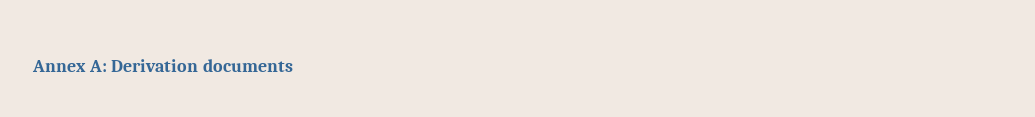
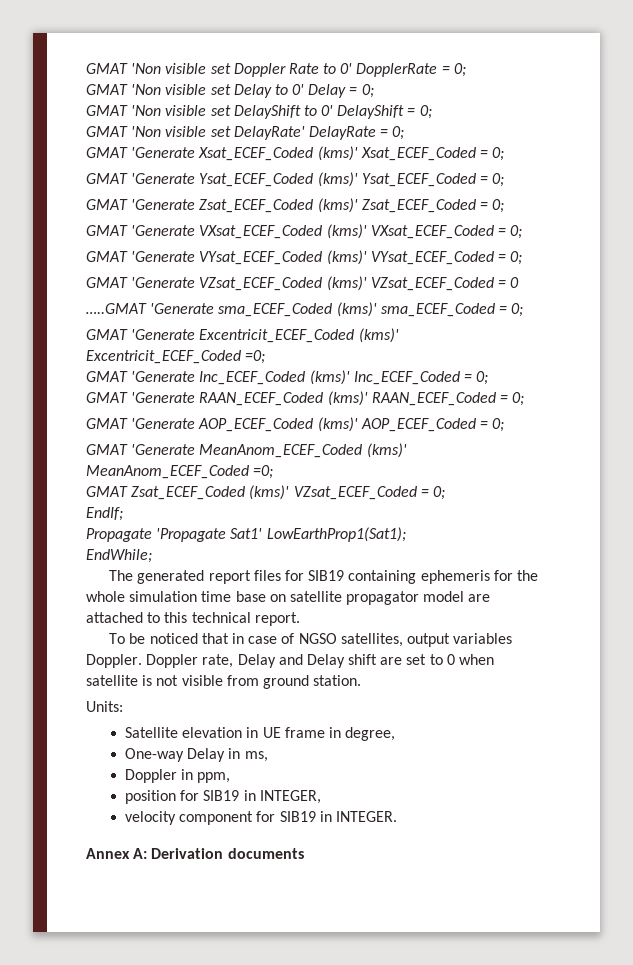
(32, 66) none -> [86,63,466,77] [86,84,374,98] [86,105,432,119] [86,126,405,140] [86,146,505,161] [86,172,505,187] [86,198,505,213] [86,224,523,239] [86,250,523,265] [86,276,520,291] [86,302,524,317] [86,328,399,343] [86,350,266,364] [86,370,489,385] [86,391,525,406] [86,417,505,432] [86,443,407,458] [86,465,274,479] [86,485,445,500] [86,507,123,521] [86,527,406,542] [86,549,152,563] [109,570,538,584] [86,591,491,605] [86,612,300,626] [109,633,513,647] [86,654,495,668] [86,675,362,689] [86,701,123,712] [125,727,396,741] [125,748,268,762] [125,769,231,783] [125,790,321,804] [125,811,397,825] GMAT 'Non visible set Doppler Rate to 0' DopplerRate = 0; // GMAT 'Non visible set Delay to 0' Delay = 0; // GMAT 'Non visible set DelayShift to 0' DelayShift = 0; // GMAT 'Non visible set DelayRate' DelayRate = 0; // GMAT 'Generate Xsat_ECEF_Coded (kms)' Xsat_ECEF_Coded = 0; // GMAT 'Generate Ysat_ECEF_Coded (kms)' Ysat_ECEF_Coded = 0; // GMAT 'Generate Zsat_ECEF_Coded (kms)' Zsat_ECEF_Coded = 0; // GMAT 'Generate VXsat_ECEF_Coded (kms)' VXsat_ECEF_Coded = 0; // GMAT 'Generate VYsat_ECEF_Coded (kms)' VYsat_ECEF_Coded = 0; // GMAT 'Generate VZsat_ECEF_Coded (kms)' VZsat_ECEF_Coded = 0 // …..GMAT 'Generate sma_ECEF_Coded (kms)' sma_ECEF_Coded = 0; // GMAT 'Generate Excentricit_ECEF_Coded (kms)' Excentricit_ECEF_Coded =0; // GMAT 'Generate Inc_ECEF_Coded (kms)' Inc_ECEF_Coded = 0; // GMAT 'Generate RAAN_ECEF_Coded (kms)' RAAN_ECEF_Coded = 0; // GMAT 'Generate AOP_ECEF_Coded (kms)' AOP_ECEF_Coded = 0; // GMAT 'Generate MeanAnom_ECEF_Coded (kms)' MeanAnom_ECEF_Coded =0; // GMAT Zsat_ECEF_Coded (kms)' VZsat_ECEF_Coded = 0; // EndIf; // Propagate 'Propagate Sat1' LowEarthProp1(Sat1); // EndWhile; // The generated report files for SIB19 containing ephemeris for the whole simulation time base on satellite propagator model are attached to this technical report. // To be noticed that in case of NGSO satellites, output variables Doppler. Doppler rate, Delay and Delay shift are set to 0 when satellite is not visible from ground station. // Units: // Satellite elevation in UE frame in degree, // One-way Delay in ms, // Doppler in ppm, // position for SIB19 in INTEGER, // velocity component for SIB19 in INTEGER. //

